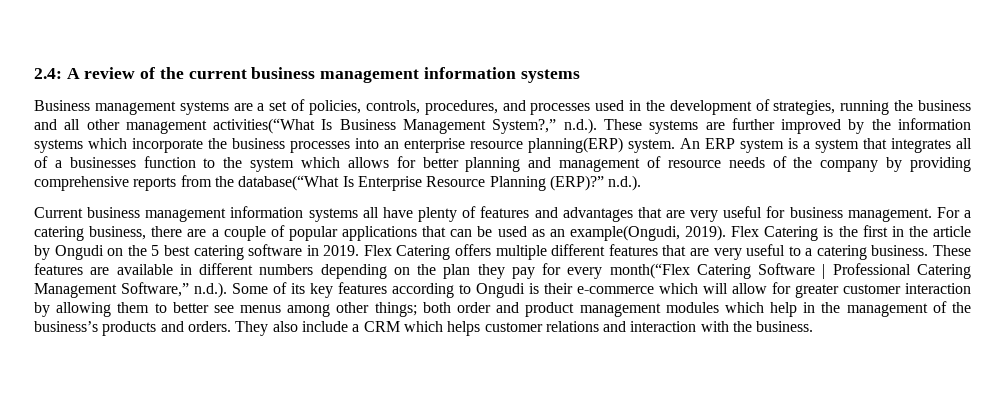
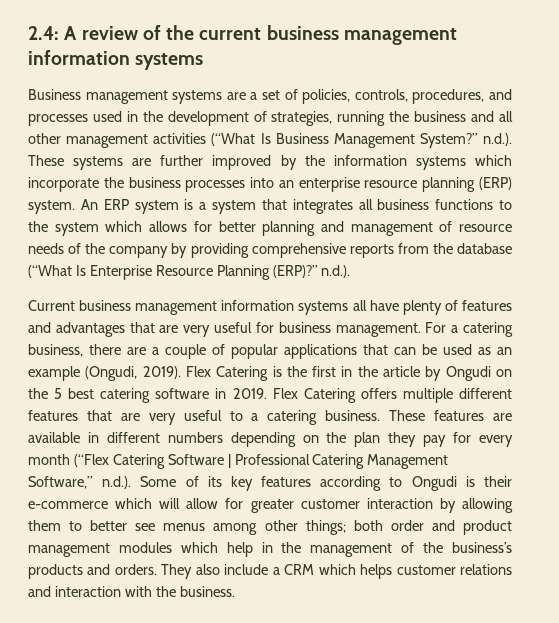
[213,118,316,134] activities(“What -> [153,133,256,146] activities (“What
[492,119,557,134] System?,” -> [419,133,478,148] System?”
[528,137,623,153] planning(ERP) -> [422,177,512,192] planning (ERP)
[34,156,196,168] of a businesses function -> [377,199,494,210] business functions
[238,175,340,191] database(“What -> [457,243,513,254] [28,265,72,278] database (“What
[569,225,680,241] example(Ongudi, -> [28,366,138,381] example (Ongudi,
[609,263,690,279] month(“Flex -> [28,454,109,467] month (“Flex

